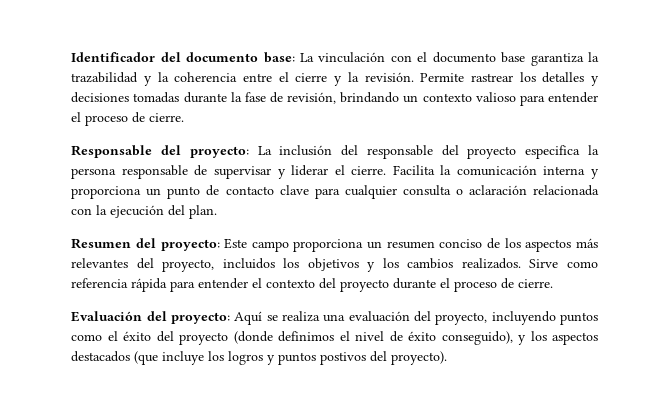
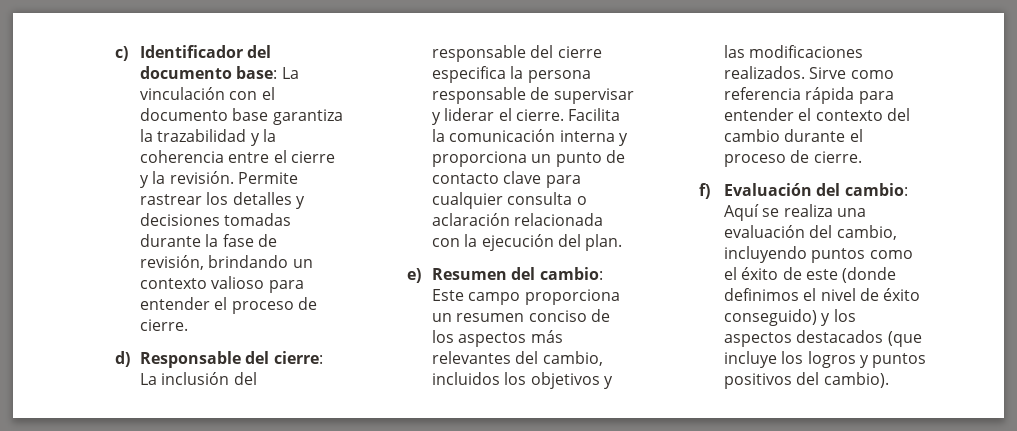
(71, 57) none -> [115,46,129,61] c)
(185, 117) none -> [115,351,131,367] d)
[189,146,249,158] proyecto: -> [273,351,323,364] cierre:
[467,146,517,159] proyecto -> [557,46,602,58] cierre
(218, 212) none -> [407,268,422,283] e)
[160,239,220,251] proyecto: -> [539,267,603,280] cambio:
[162,259,215,272] proyecto, -> [542,351,603,366] cambio,
[382,258,454,269] los cambios -> [724,45,864,58] las modificaciones
[340,279,390,292] proyecto -> [724,129,781,142] cambio
(554, 283) none -> [699,183,711,199] f)
[170,312,230,324] proyecto: -> [844,183,908,196] cambio:
[435,312,488,325] proyecto, -> [836,225,897,240] cambio,
[156,331,229,345] del proyecto -> [782,267,839,280] de este
[441,331,513,345] conseguido), -> [724,309,818,326] conseguido)
[320,351,448,365] postivos del proyecto). -> [724,372,889,389] positivos del cambio).

